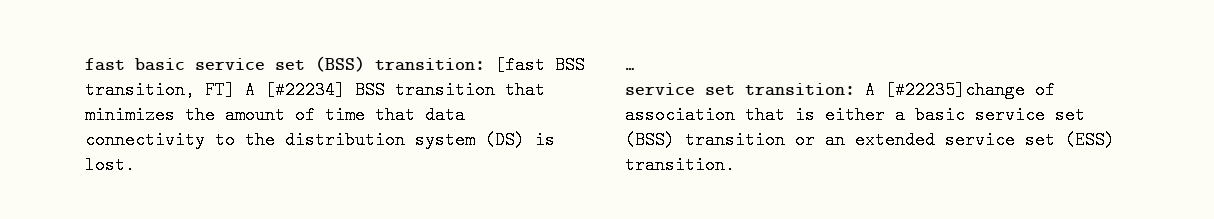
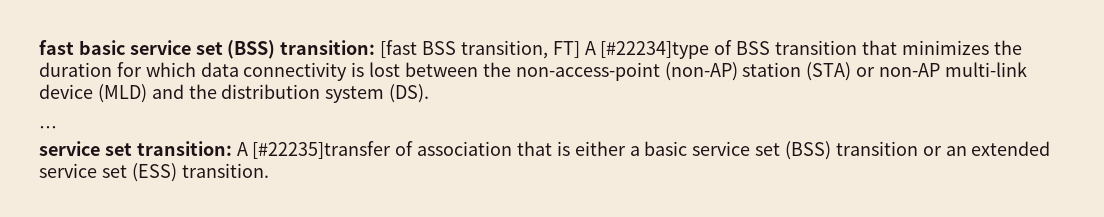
[265,81,345,99] [#22234] -> [600,40,733,59] [#22234]type of
[225,106,465,124] [85,131,555,149] [85,156,135,174] amount of time that data connectivity to the distribution system (DS) is lost. -> [39,62,1027,81] [39,84,430,103] duration for which data connectivity is lost between the non-access-point (non-AP) station (STA) or non-AP multi-link device (MLD) and the distribution system (DS).
[885,81,1025,99] [#22235]change -> [252,141,392,159] [#22235]transfer

